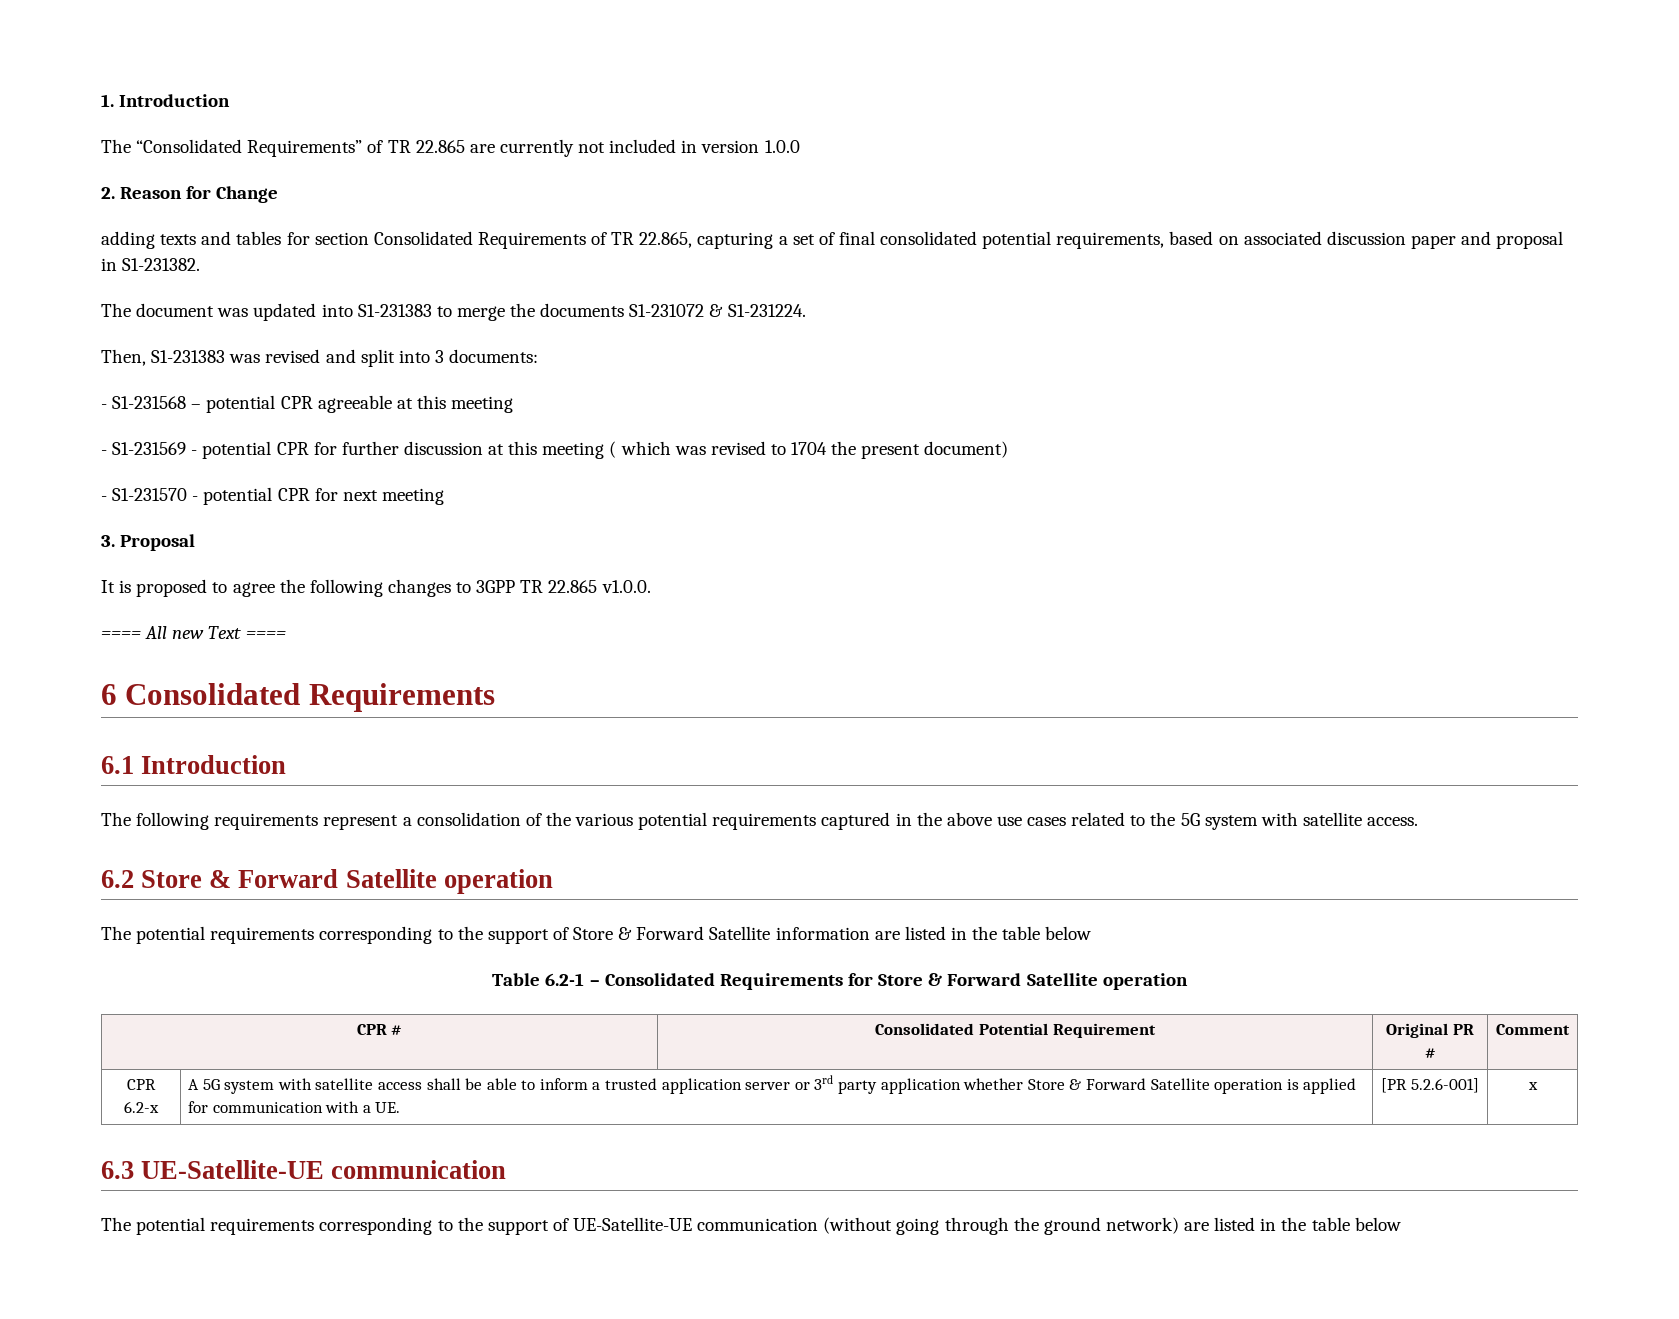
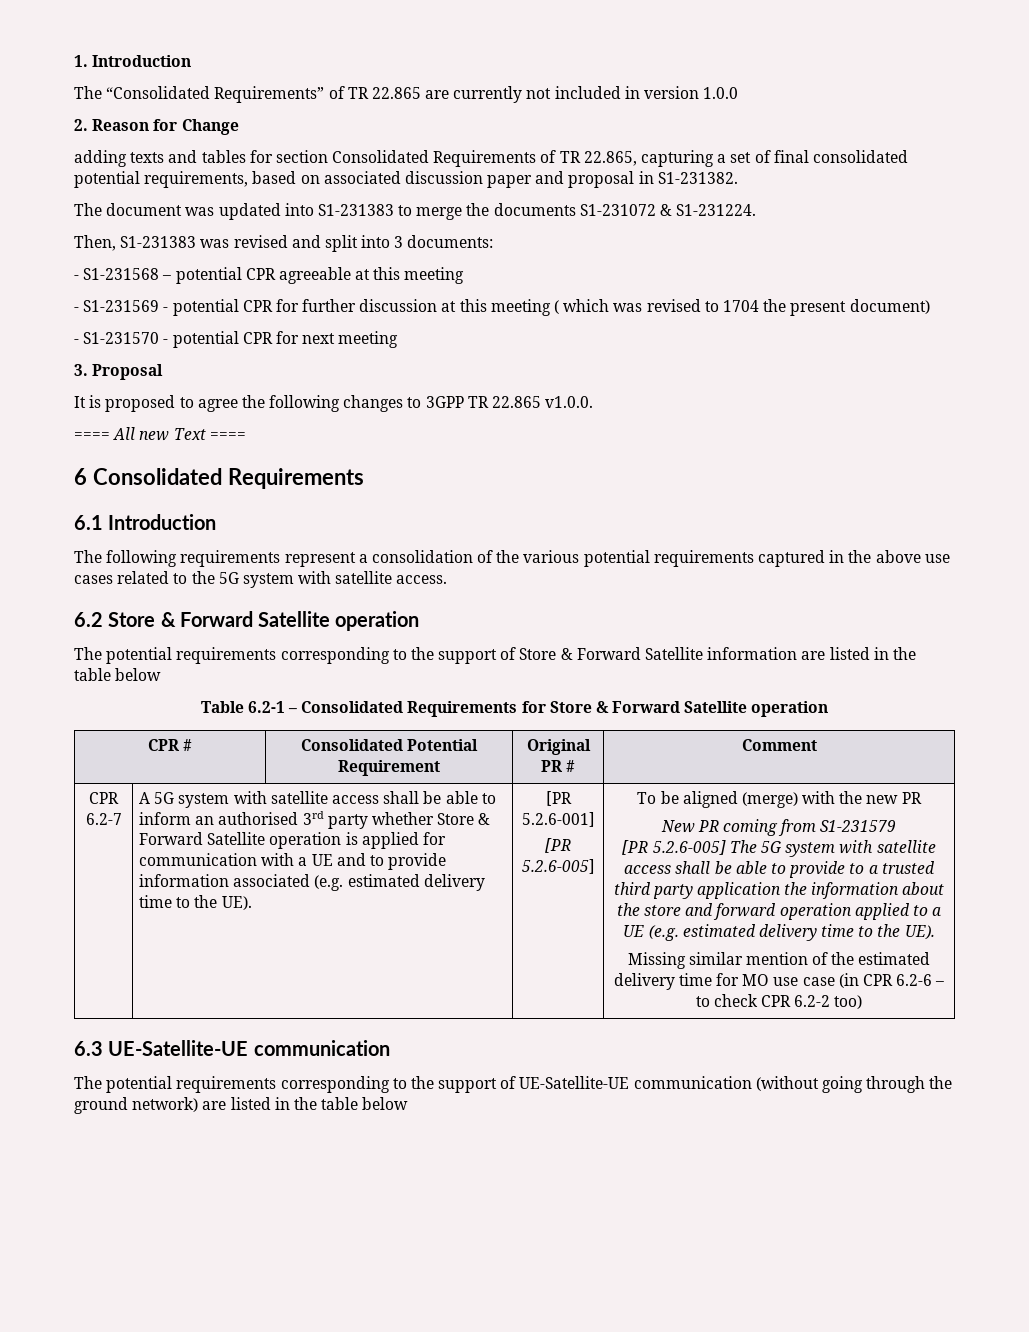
[124,1101,159,1113] 6.2-x -> [85,813,122,825] 6.2-7
[592,1078,810,1094] a trusted application server or -> [195,812,299,825] an authorised
[880,1078,961,1094] application -> (368, 821) none
[375,1102,401,1113] [1381,1078,1479,1093] [1527,1082,1538,1090] UE. | [PR 5.2.6-001] | x -> [311,853,447,870] [139,874,485,891] [139,895,252,910] [545,791,572,806] [521,812,595,827] [545,838,571,853] [521,859,595,874] [637,791,922,808] [660,819,897,836] [622,840,936,857] [624,861,935,878] [613,882,945,899] [616,903,942,920] [623,924,935,941] [627,952,931,969] [613,973,945,990] [695,994,863,1009] UE and to provide information associated (e.g. estimated delivery time to the UE). | [PR 5.2.6-001] // [PR 5.2.6-005] | To be aligned (merge) with the new PR // New PR coming from S1-231579 // [PR 5.2.6-005] The 5G system with satellite access shall be able to provide to a trusted third party application the information about the store and forward operation applied to a UE (e.g. estimated delivery time to the UE). // Missing similar mention of the estimated delivery time for MO use case (in CPR 6.2-6 – to check CPR 6.2-2 too)

